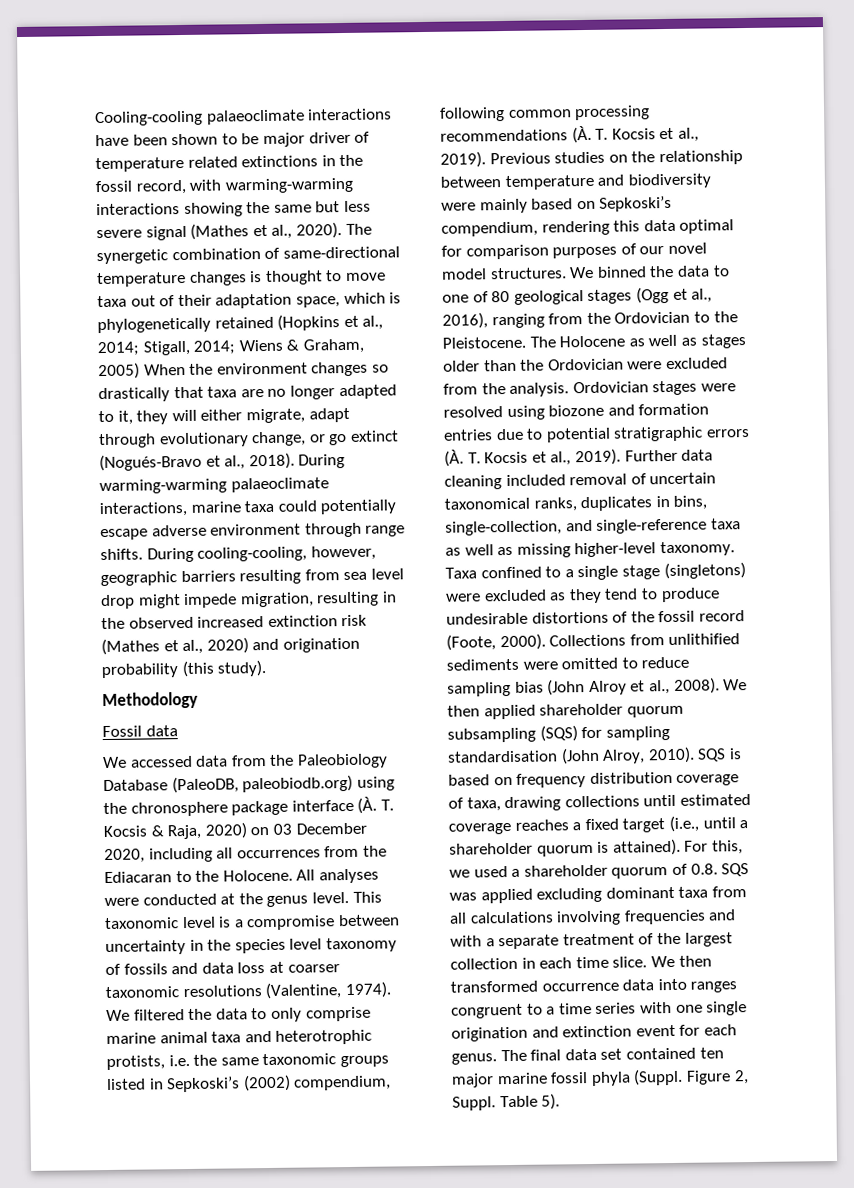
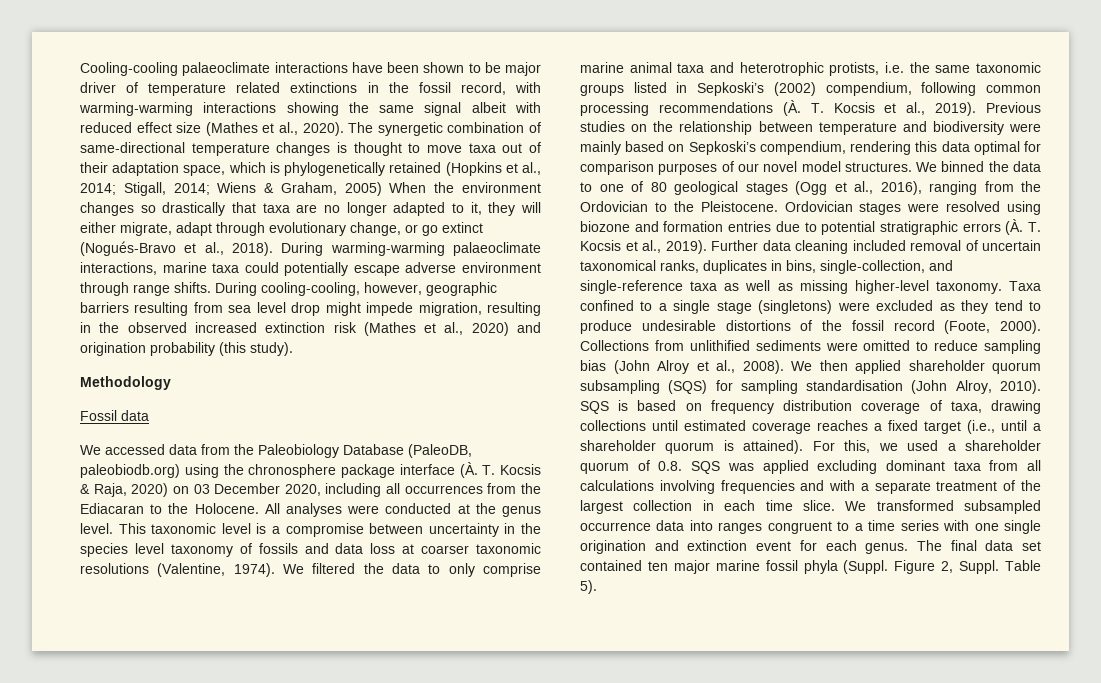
[315,200,371,213] [96,225,187,241] but less severe signal -> [424,102,541,116] [80,122,202,133] signal albeit with reduced effect size
[529,334,746,349] [443,357,728,372] [443,382,570,397] The Holocene as well as stages older than the Ordovician were excluded from the analysis. -> (778, 206) none
[678,955,712,967] [450,980,538,993] then transformed -> [876,500,1041,514] transformed subsampled

